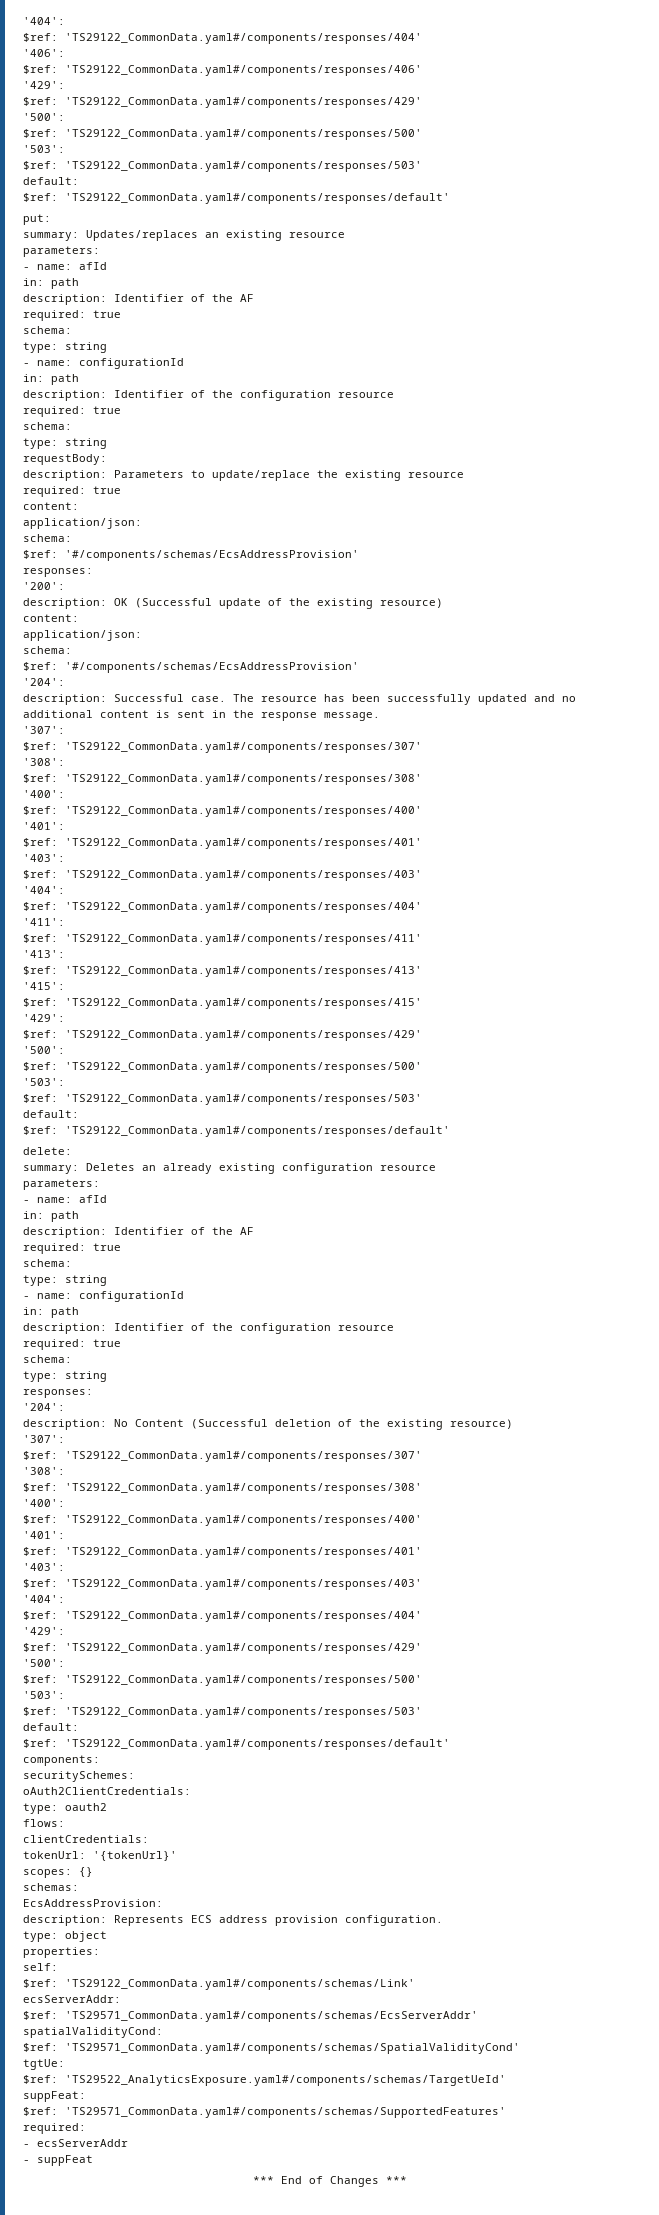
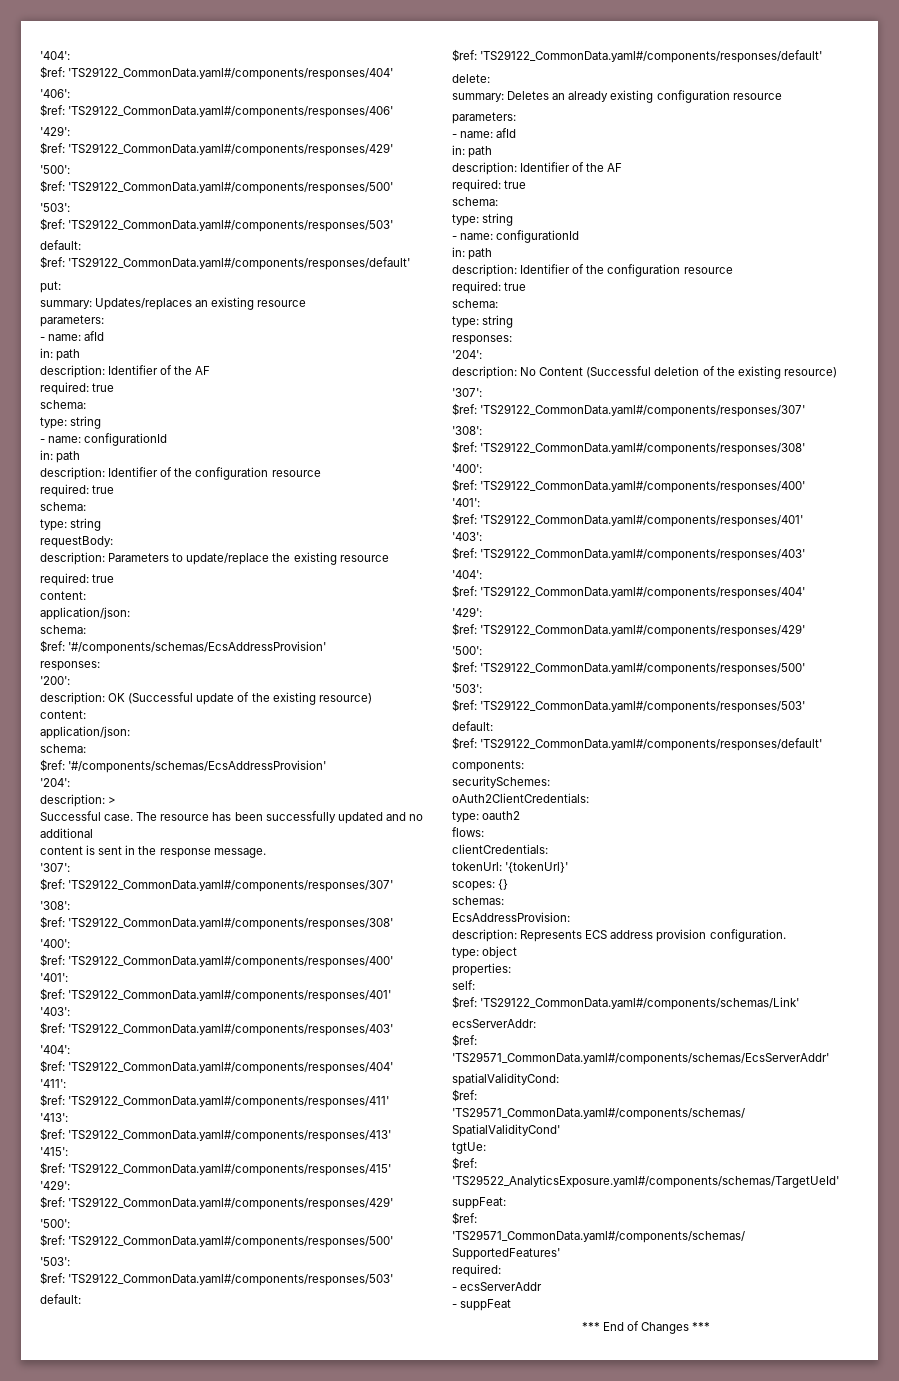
(107, 699) none -> [108,797,117,804] > //
(93, 714) none -> (93, 833) //

